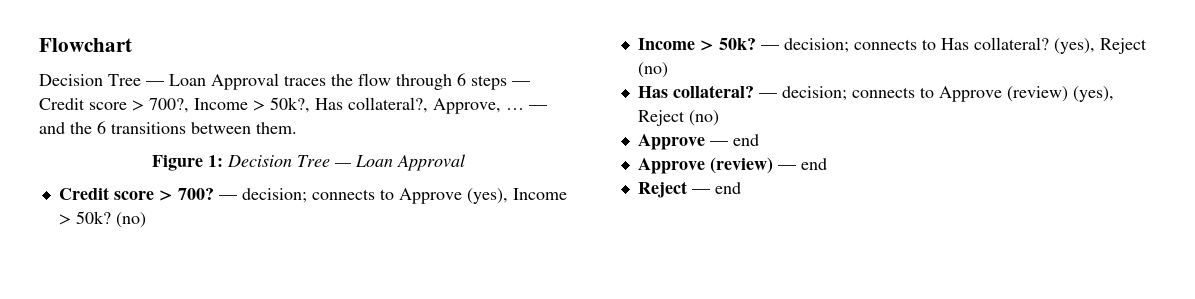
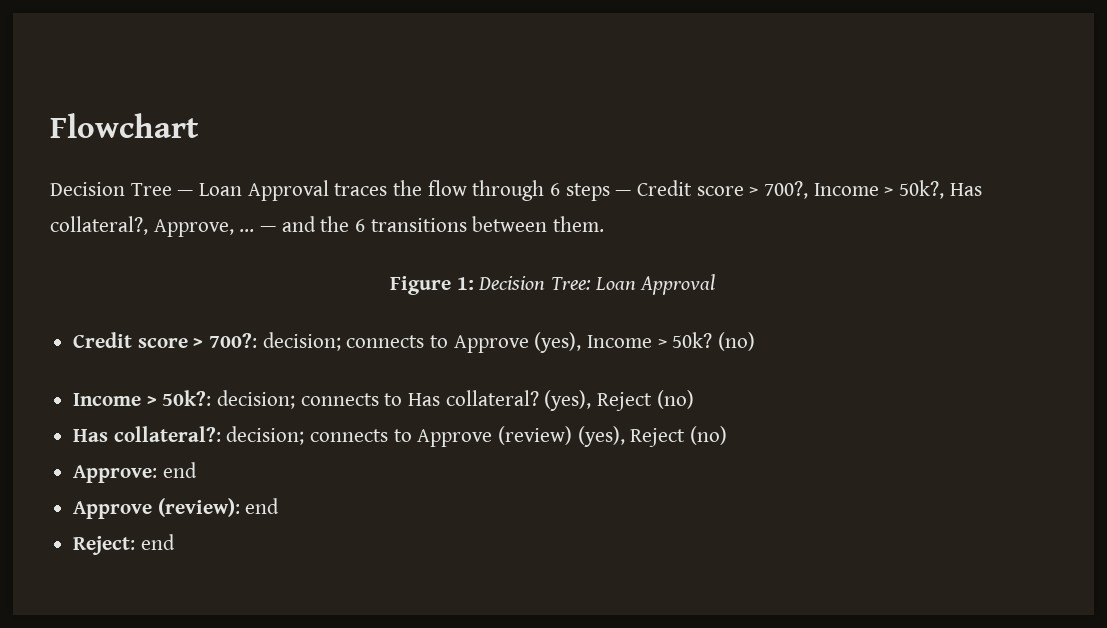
[296,155,352,167] Tree — -> [550,277,591,290] Tree:
[177,188,237,200] 700? — -> [209,333,258,348] 700?:
[718,38,779,50] 50k? — -> [162,390,212,406] 50k?:
[672,85,777,98] collateral? — -> [113,426,221,442] collateral?:
[637,134,728,150] Approve — -> [73,465,158,483] Approve:
[709,157,827,174] [637,181,710,198] (review) — end // Reject — -> [157,498,280,517] [73,536,136,555] (review): end // Reject:

